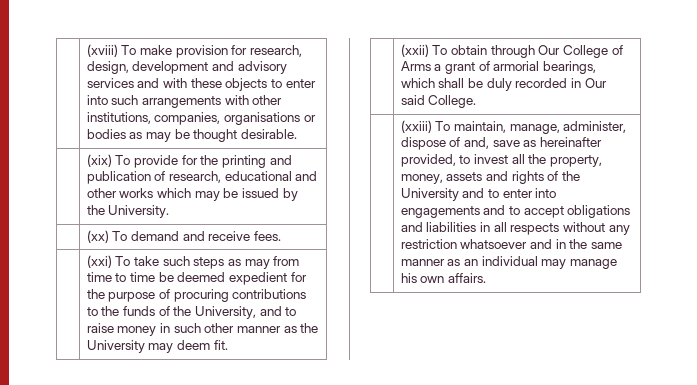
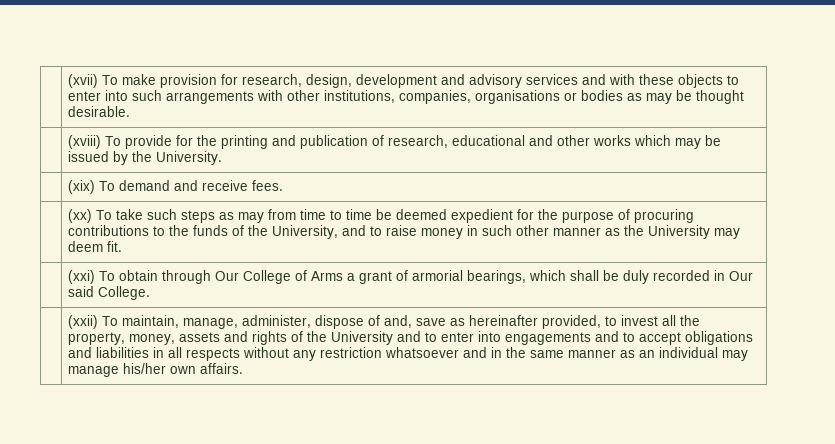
[86,44,118,57] | (xviii) -> [67,74,98,88] | (xvii)
[86,154,112,167] (xix) -> [67,135,101,149] (xviii)
[86,230,109,243] (xx) -> [67,180,95,194] (xix)
[86,255,112,268] (xxi) -> [67,209,92,223] (xx)
[400,44,429,57] (xxii) -> [67,270,95,284] (xxi)
[400,120,432,133] (xxiii) -> [67,315,98,329] (xxii)
[400,273,417,283] his -> [122,363,166,374] his/her

